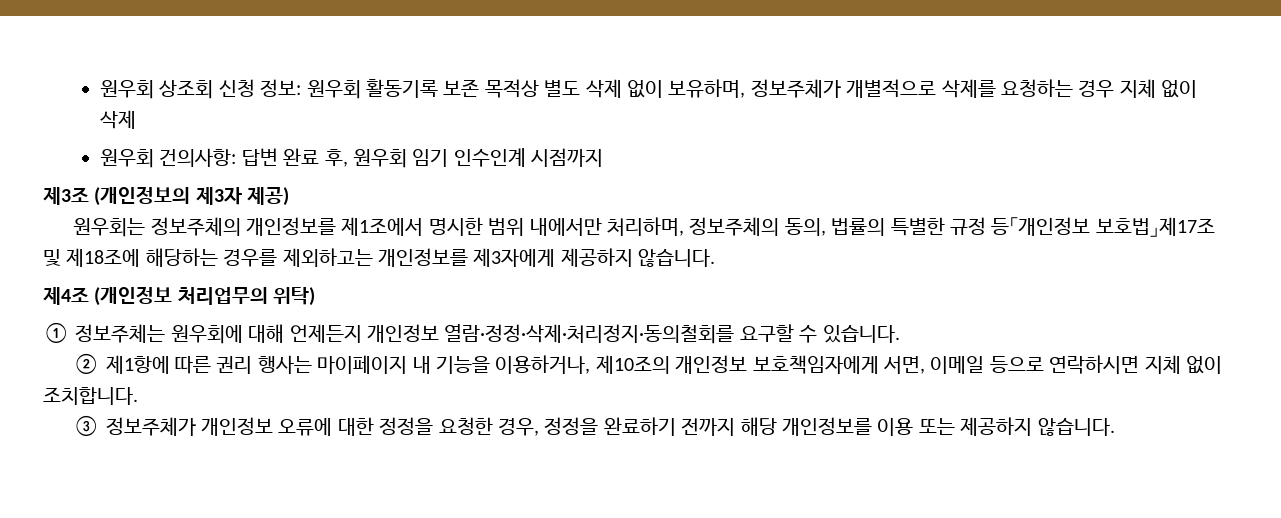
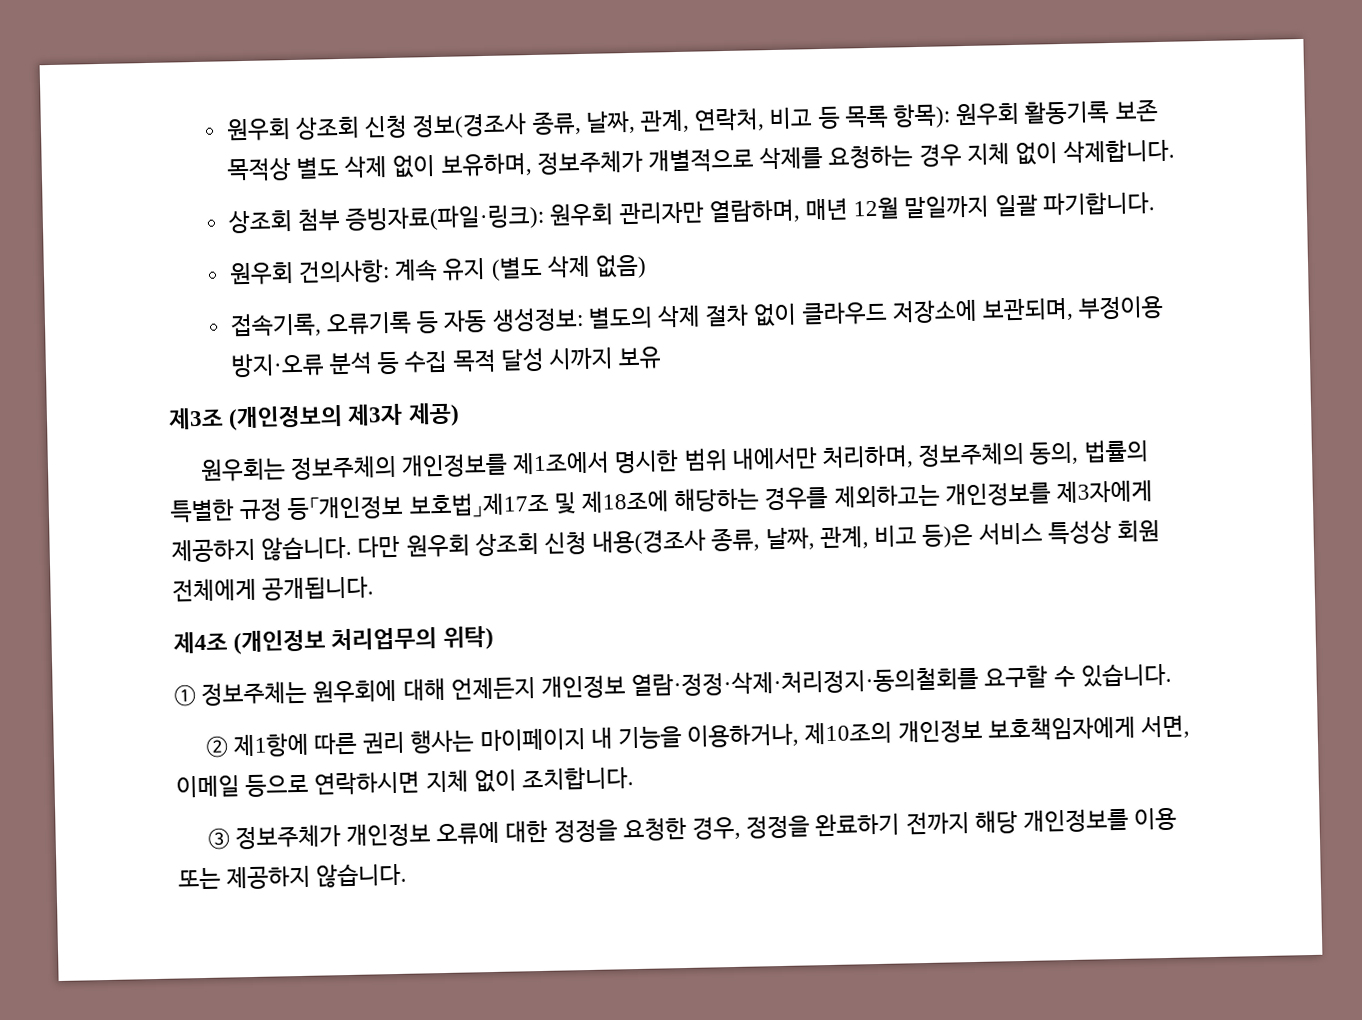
[99,79,302,99] 원우회 상조회 신청 정보: -> [225,103,952,142] 원우회 상조회 신청 정보(경조사 종류, 날짜, 관계, 연락처, 비고 등 목록 항목):
[99,110,136,129] [99,148,604,168] 삭제 // 원우회 건의사항: 답변 완료 후, 원우회 임기 인수인계 시점까지 -> [1063,138,1176,163] [227,191,1155,234] [228,254,647,286] [229,295,1165,338] [230,346,663,378] 삭제합니다. // 상조회 첨부 증빙자료(파일·링크): 원우회 관리자만 열람하며, 매년 12월 말일까지 일괄 파기합니다. // 원우회 건의사항: 계속 유지 (별도 삭제 없음) // 접속기록, 오류기록 등 자동 생성정보: 별도의 삭제 절차 없이 클라우드 저장소에 보관되며, 부정이용 방지·오류 분석 등 수집 목적 달성 시까지 보유
(716, 258) none -> [357,520,1160,558] [172,576,375,602] 다만 원우회 상조회 신청 내용(경조사 종류, 날짜, 관계, 비고 등)은 서비스 특성상 회원 전체에게 공개됩니다.

